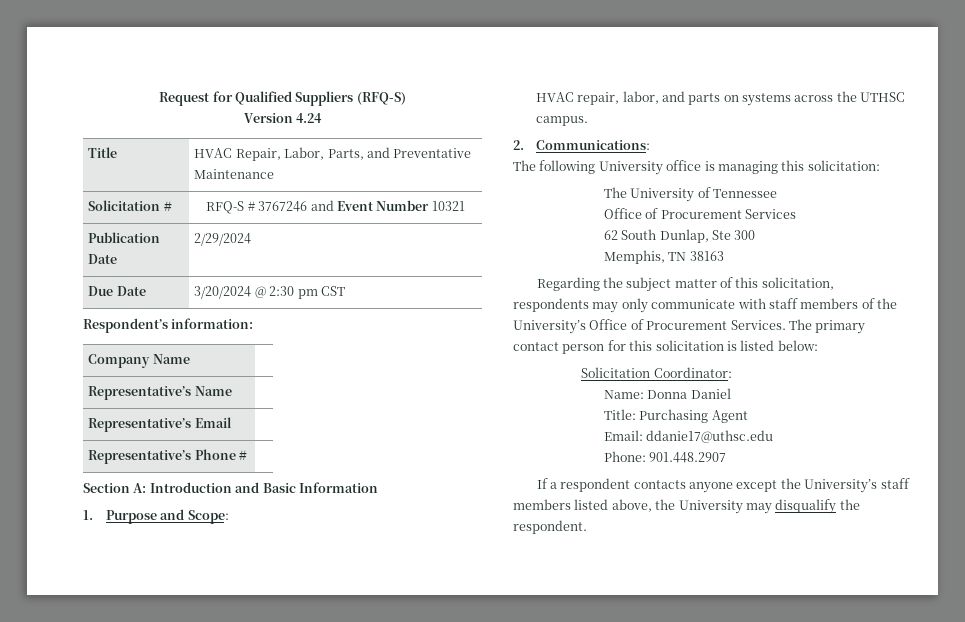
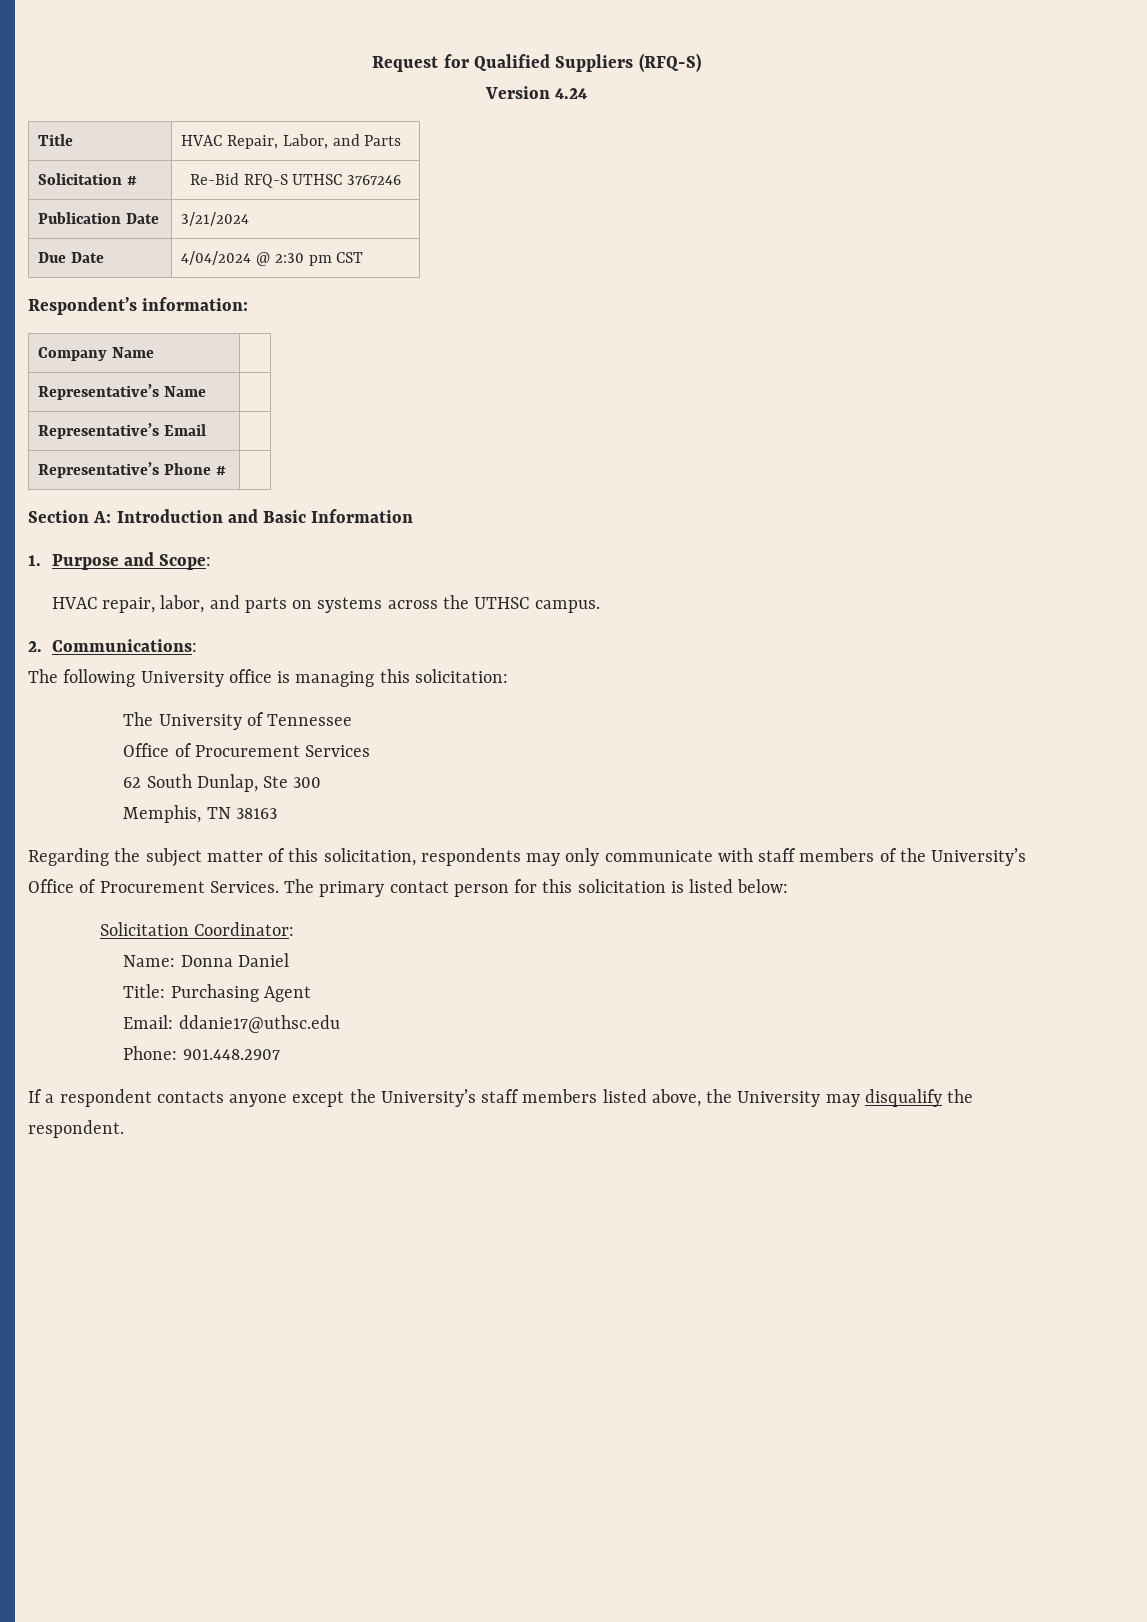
[327,147,472,160] [194,169,275,179] [88,200,172,211] [206,200,465,214] Parts, and Preventative Maintenance // Solicitation # | RFQ-S # 3767246 and Event Number 10321 -> [332,134,402,146] [38,173,138,185] [189,173,402,188] and Parts // Solicitation # | Re-Bid RFQ-S UTHSC 3767246
[194,233,252,246] 2/29/2024 -> [181,212,250,226] 3/21/2024
[194,286,252,299] 3/20/2024 -> [181,251,252,265] 4/04/2024

